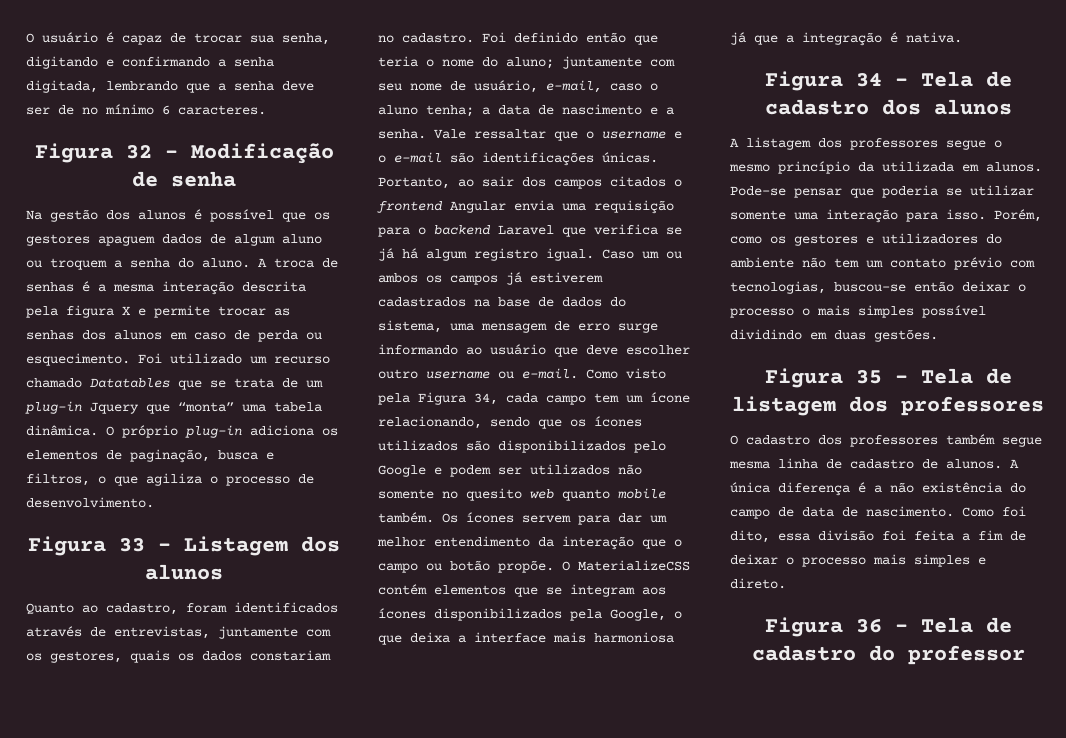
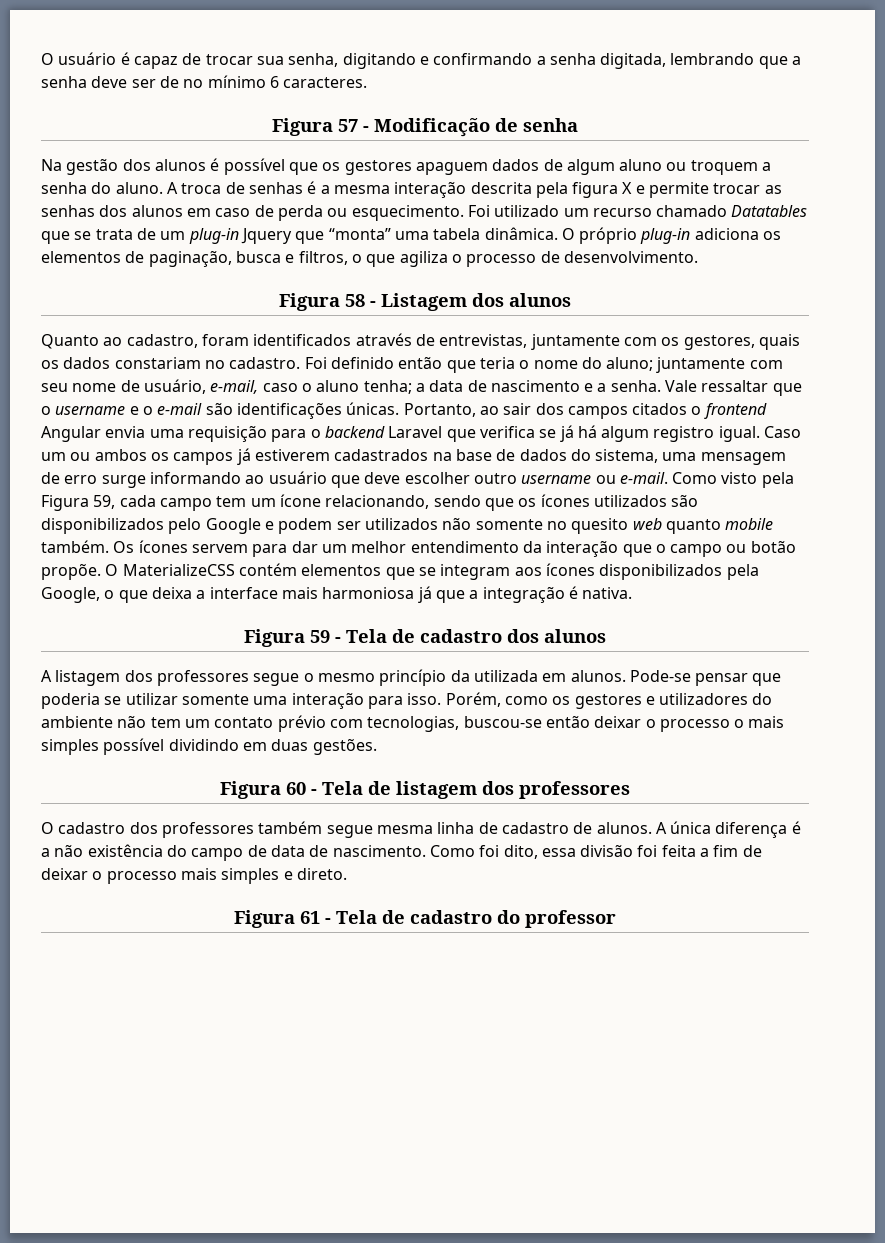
[125,145,152,159] 32 -> [338,119,358,132] 57
[119,538,145,552] 33 -> [345,294,365,307] 58
[474,393,498,405] 34, -> [93,495,116,509] 59,
[855,73,882,87] 34 -> [310,630,330,643] 59
[855,370,882,384] 35 -> [286,782,306,795] 60
[855,619,882,633] 36 -> [300,911,320,924] 61

